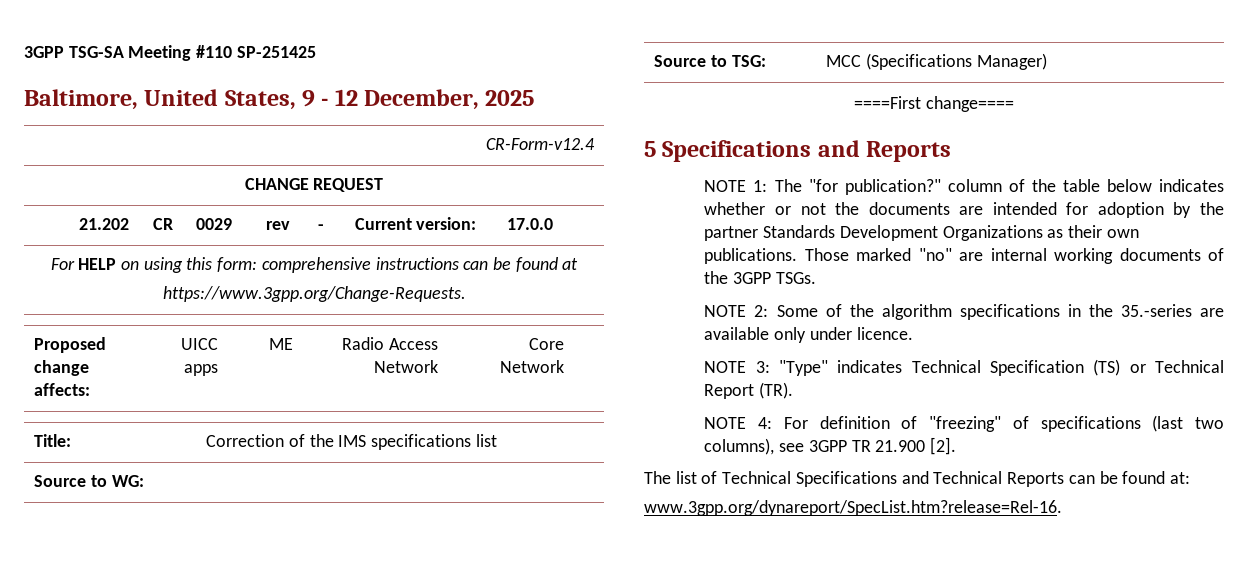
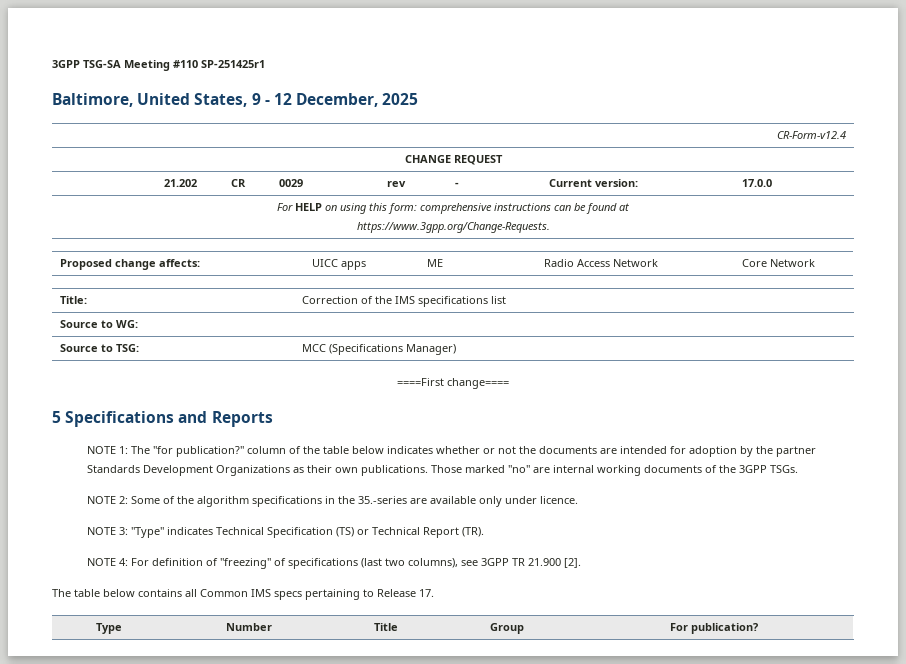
[236,46,316,58] SP-251425 -> [201,60,265,68] SP-251425r1
[675,471,1190,487] [644,500,1062,516] list of Technical Specifications and Technical Reports can be found at: // www.3gpp.org/dynareport/SpecList.htm?release=Rel-16. -> [74,589,434,600] [96,623,122,634] [225,623,272,631] [373,623,398,631] [490,623,524,634] [670,623,758,634] table below contains all Common IMS specs pertaining to Release 17. // Type | Number | Title | Group | For publication?

